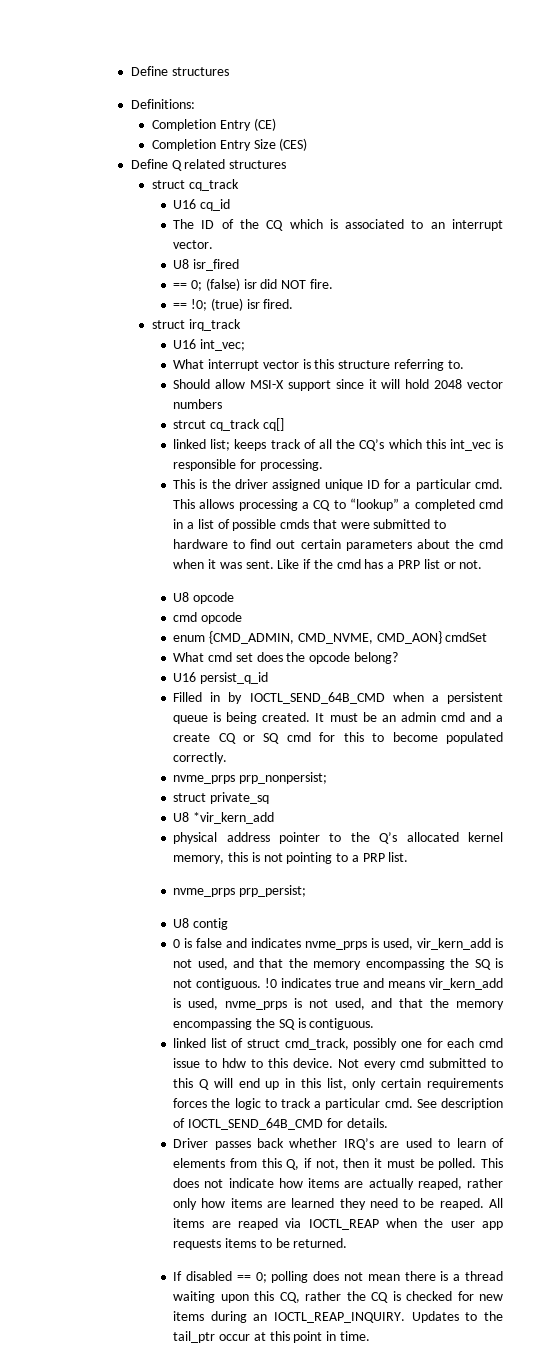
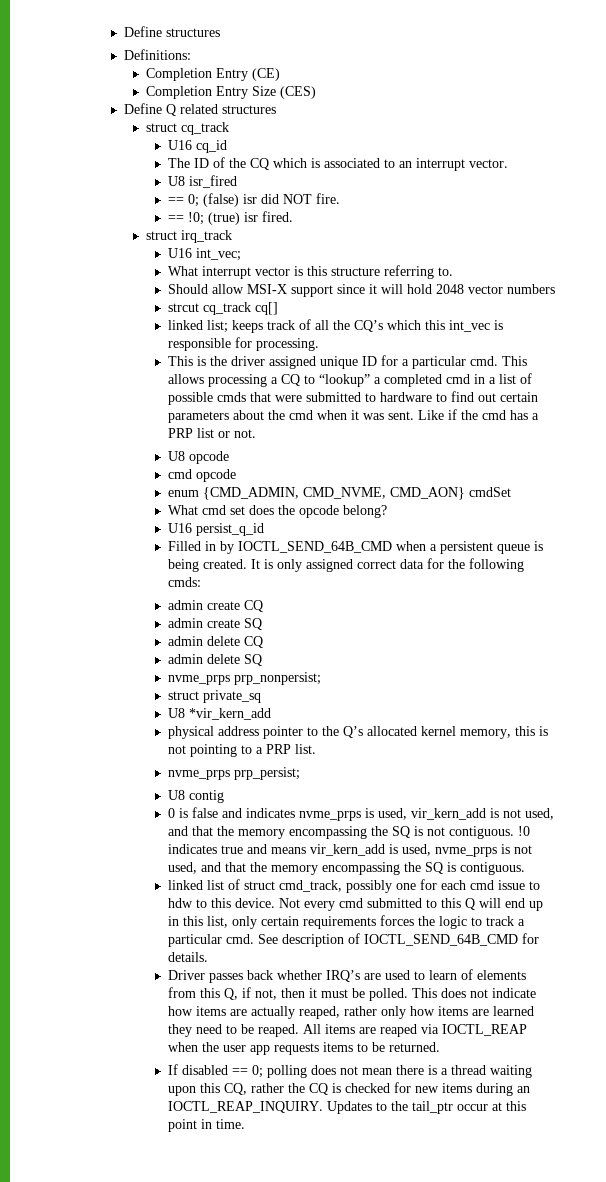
[329,712,503,722] must be an admin cmd and a -> [264,558,525,572] [168,577,202,587] [168,600,204,610] is only assigned correct data for the following cmds: // admin
[243,732,504,744] [173,752,228,764] or SQ cmd for this to become populated correctly. -> [168,618,263,630] [168,636,264,648] [168,654,263,666] // admin create SQ // admin delete CQ // admin delete SQ

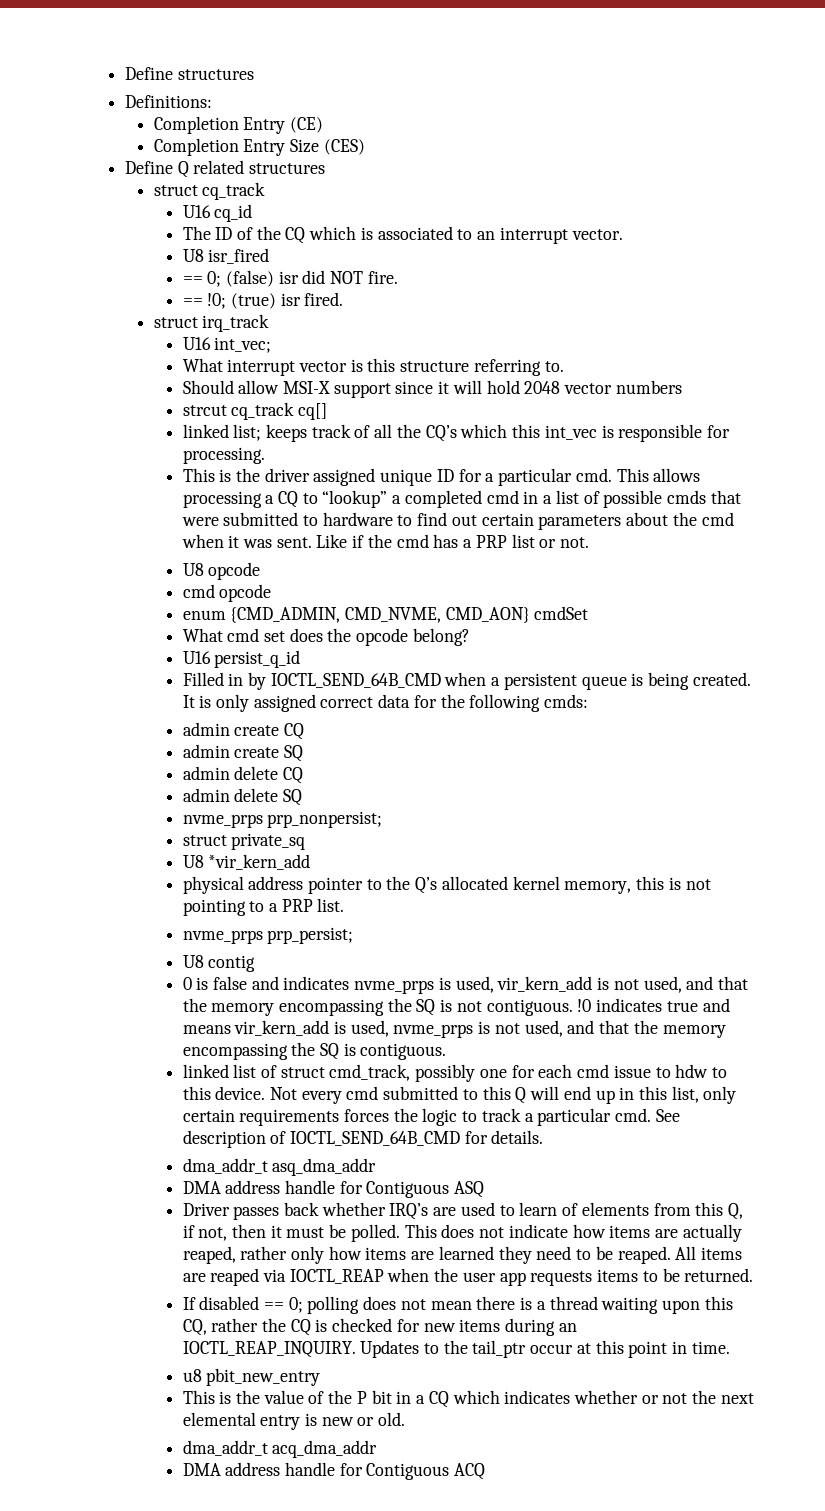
(209, 957) none -> [182,1158,377,1176] [182,1180,485,1198] // dma_addr_t asq_dma_addr // DMA address handle for Contiguous ASQ
(246, 1124) none -> [182,1368,321,1386] [182,1390,754,1408] [182,1412,406,1430] [182,1440,378,1458] [182,1462,486,1480] // u8 pbit_new_entry // This is the value of the P bit in a CQ which indicates whether or not the next elemental entry is new or old. // dma_addr_t acq_dma_addr // DMA address handle for Contiguous ACQ

